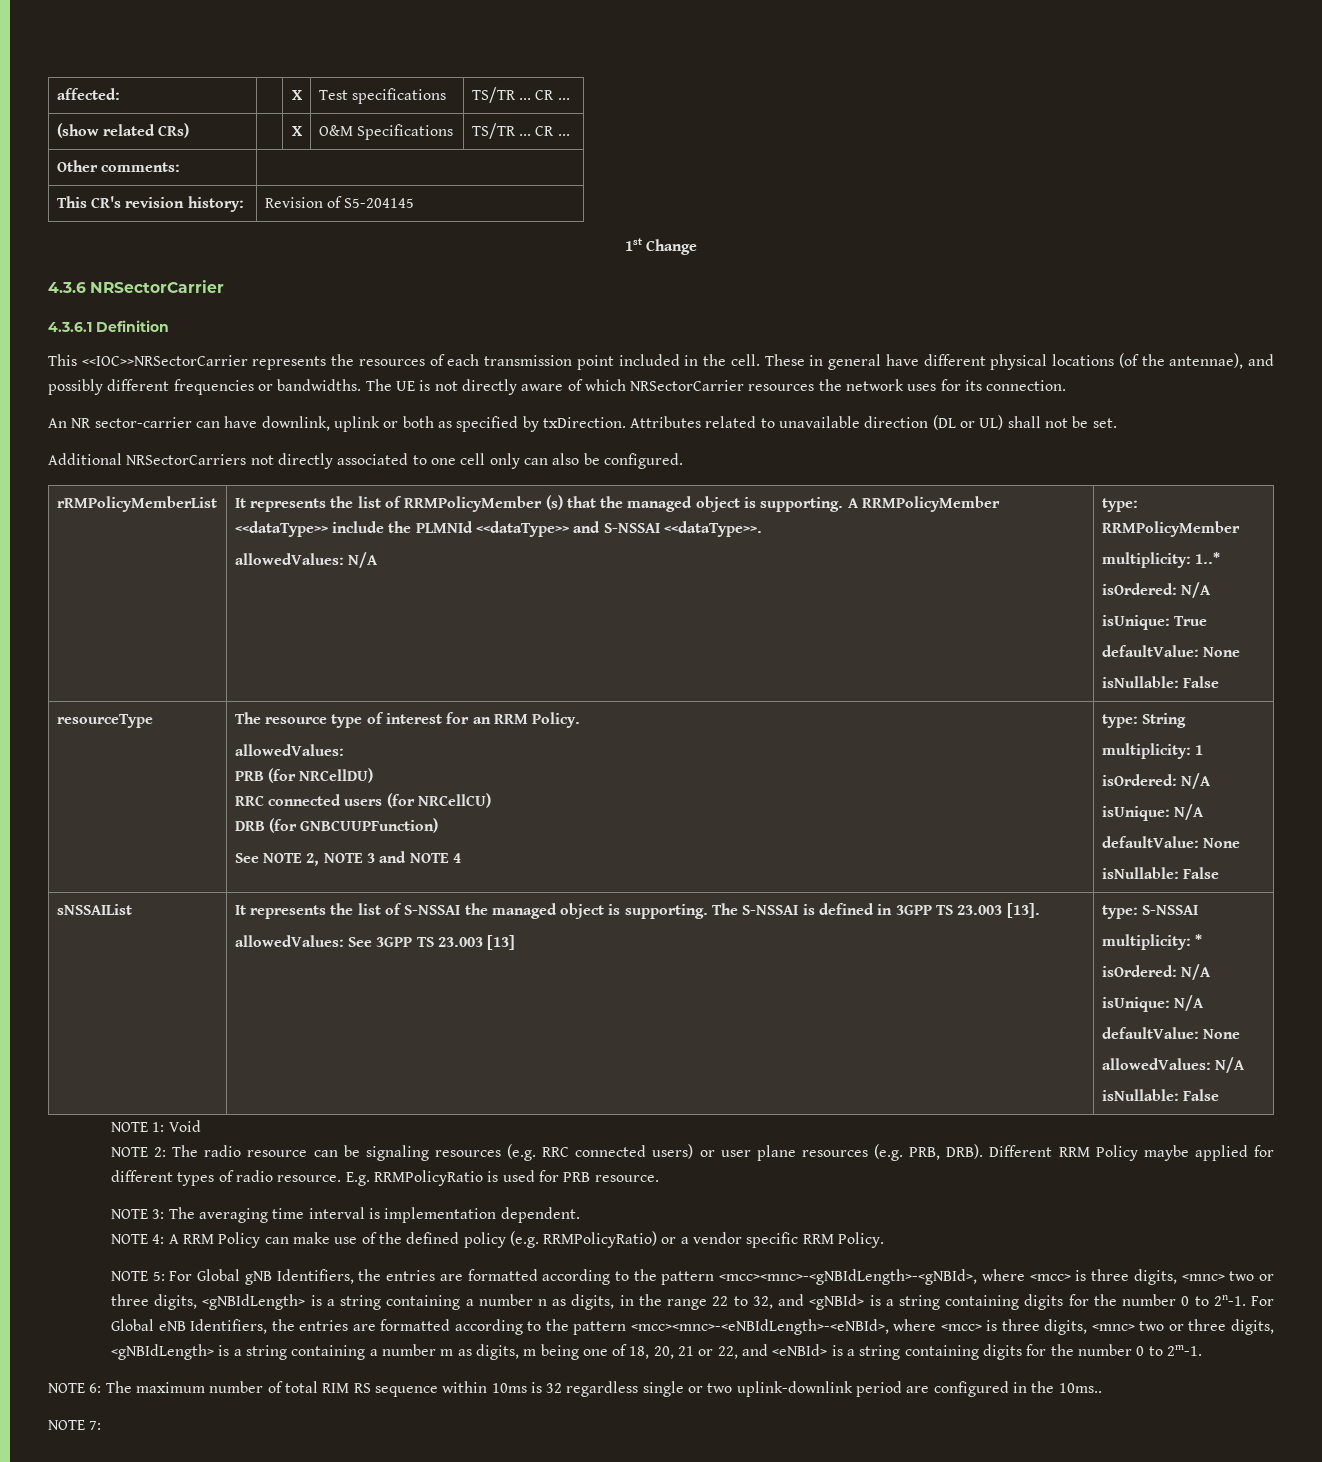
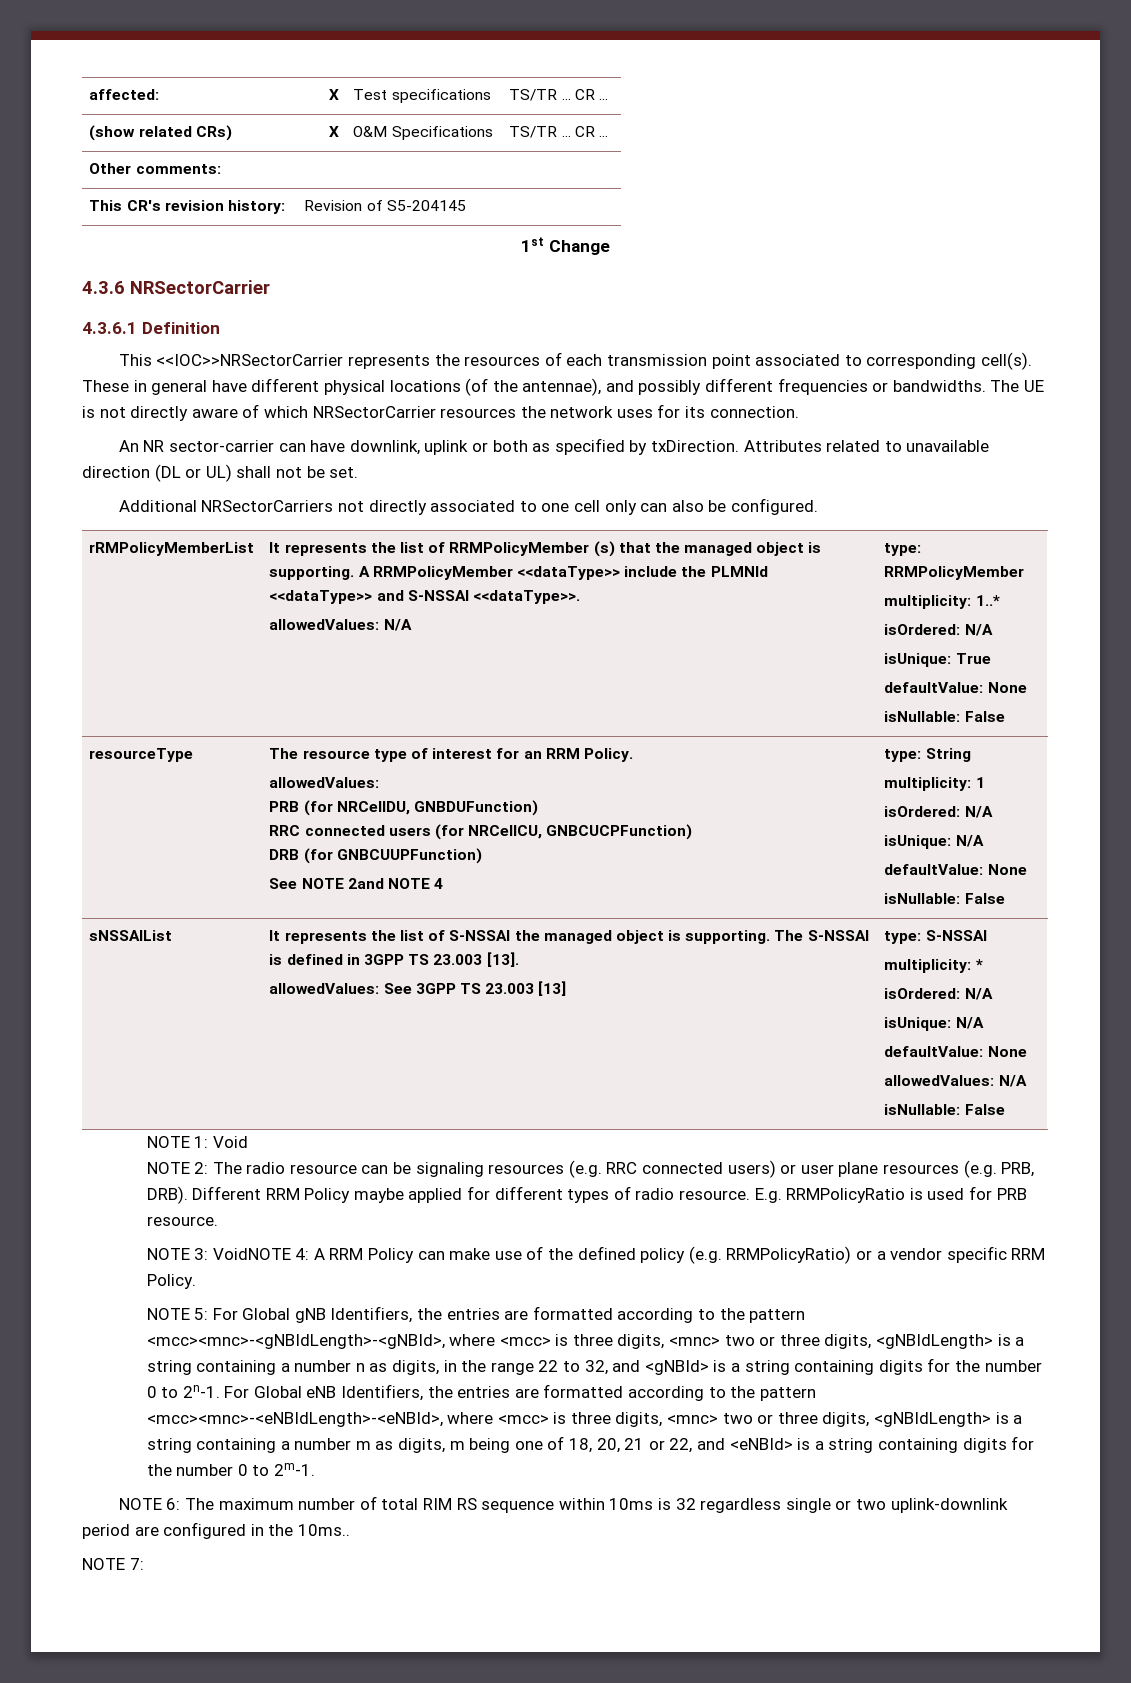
[618,354,760,366] included in the cell. -> [755,352,1032,370] associated to corresponding cell(s).
[299,768,374,783] NRCellDU) -> [336,800,538,816] NRCellDU, GNBDUFunction)
[417,793,491,808] NRCellCU) -> [468,824,693,840] NRCellCU, GNBCUCPFunction)
[306,851,407,866] 2, NOTE 3 and -> [347,878,384,889] 2and
[168,1207,580,1223] [110,1234,148,1244] The averaging time interval is implementation dependent. // NOTE -> [212,1248,291,1260] VoidNOTE

